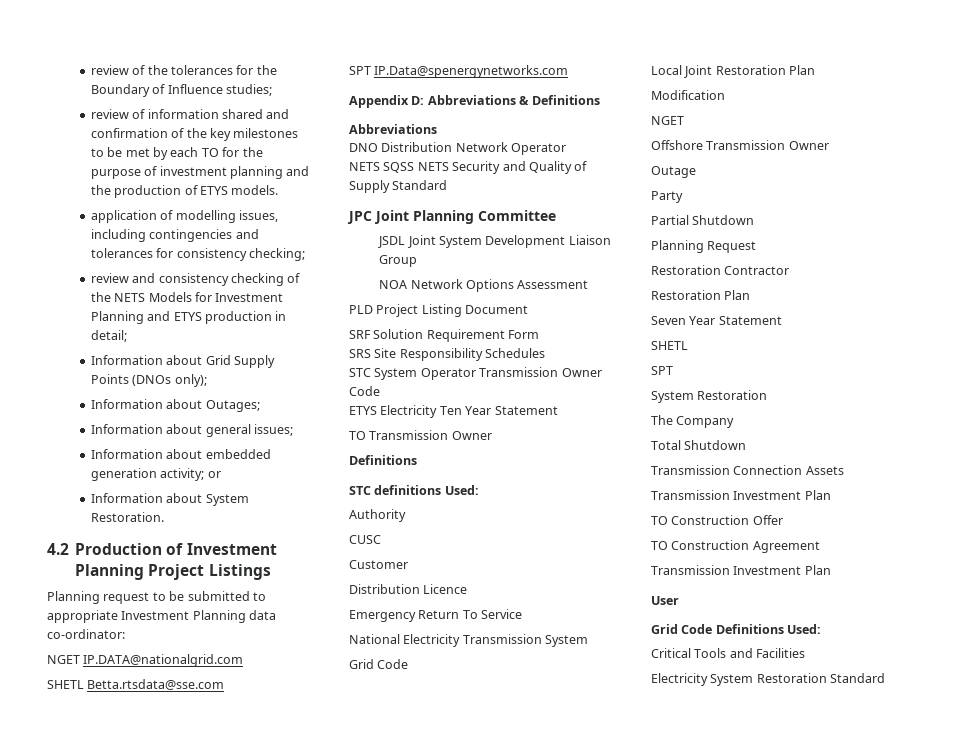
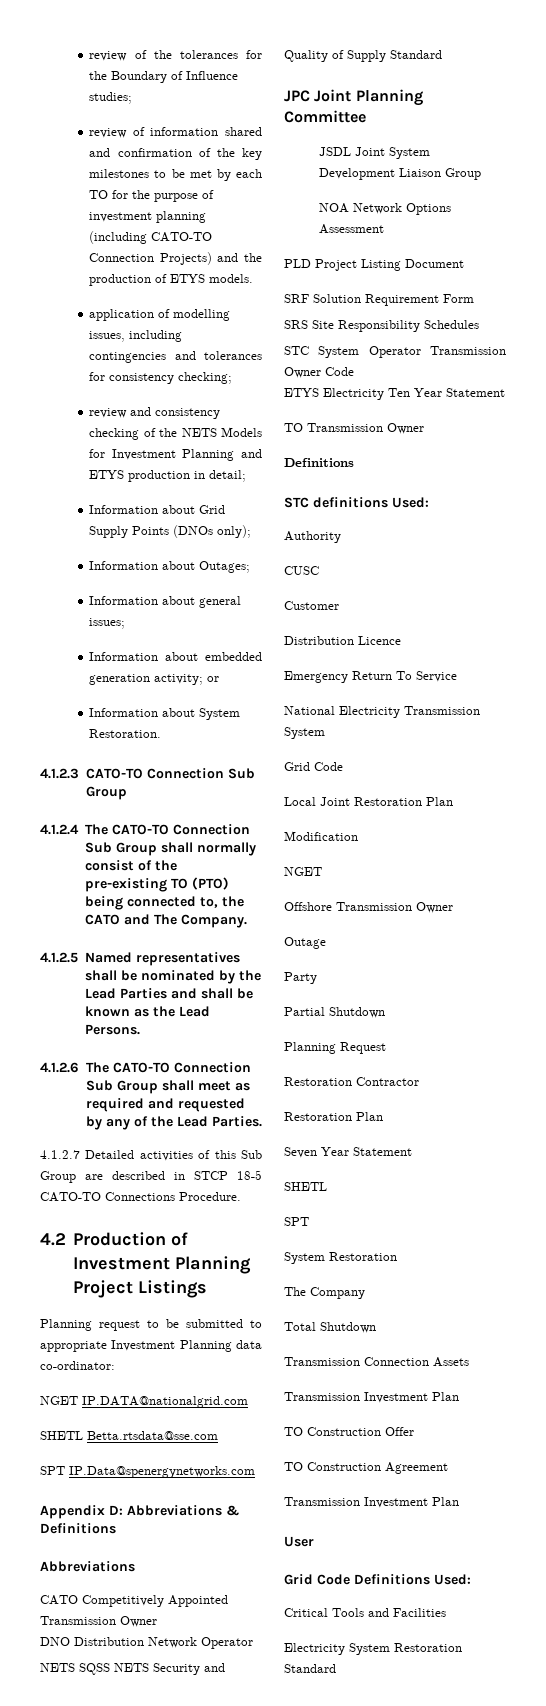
(284, 172) none -> [89,231,213,244] [89,252,212,265] (including CATO-TO Connection Projects)
(164, 517) none -> [40,768,255,779] [85,786,127,800] [40,824,250,835] [84,842,256,856] [84,860,177,871] [84,877,229,892] [84,896,244,910] [84,914,247,928] [40,952,240,966] [84,970,261,984] [84,988,253,999] [84,1006,210,1017] [84,1024,140,1035] [40,1062,251,1073] [85,1080,250,1094] [85,1098,245,1112] [85,1116,262,1130] [40,1150,262,1161] [40,1170,262,1183] [40,1192,241,1202] // 4.1.2.3 CATO-TO Connection Sub Group // 4.1.2.4 The CATO-TO Connection Sub Group shall normally consist of the pre-existing TO (PTO) being connected to, the CATO and The Company. // 4.1.2.5 Named representatives shall be nominated by the Lead Parties and shall be known as the Lead Persons. // 4.1.2.6 The CATO-TO Connection Sub Group shall meet as required and requested by any of the Lead Parties. // 4.1.2.7 Detailed activities of this Sub Group are described in STCP 18-5 CATO-TO Connections Procedure.
(437, 129) none -> [40,1595,228,1607] [40,1616,157,1627] // CATO Competitively Appointed Transmission Owner

